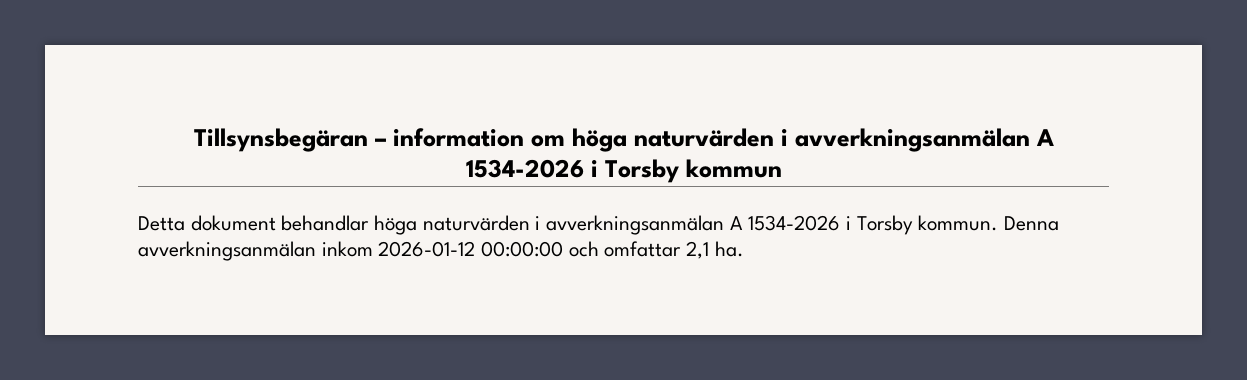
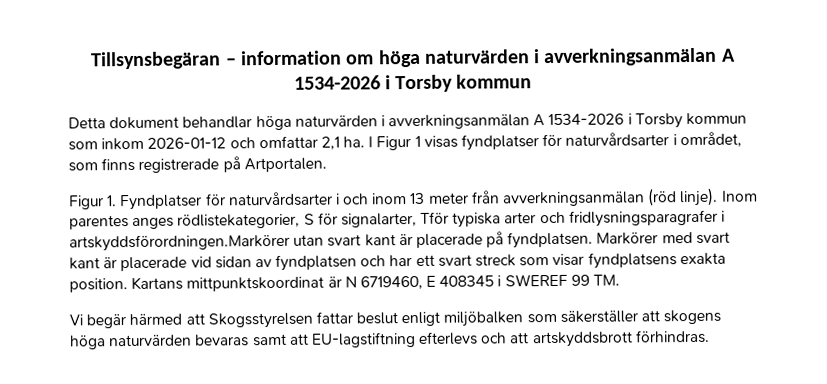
[918,215,1060,231] [138,241,316,261] kommun. Denna avverkningsanmälan -> [686,112,748,126] [68,141,98,151] kommun som
[481,241,564,257] 00:00:00 -> (227, 143) none
(744, 249) none -> [368,131,742,151] [68,156,327,173] [69,187,758,211] [69,209,726,230] [69,231,730,252] [69,252,726,272] [69,273,621,293] [69,309,722,329] [70,329,710,350] I Figur 1 visas fyndplatser för naturvårdsarter i området, som finns registrerade på Artportalen. // Figur 1. Fyndplatser för naturvårdsarter i och inom 13 meter från avverkningsanmälan (röd linje). Inom parentes anges rödlistekategorier, S för signalarter, Tför typiska arter och fridlysningsparagrafer i artskyddsförordningen.Markörer utan svart kant är placerade på fyndplatsen. Markörer med svart kant är placerade vid sidan av fyndplatsen och har ett svart streck som visar fyndplatsens exakta position. Kartans mittpunktskoordinat är N 6719460, E 408345 i SWEREF 99 TM. // Vi begär härmed att Skogsstyrelsen fattar beslut enligt miljöbalken som säkerställer att skogens höga naturvärden bevaras samt att EU-lagstiftning efterlevs och att artskyddsbrott förhindras.

